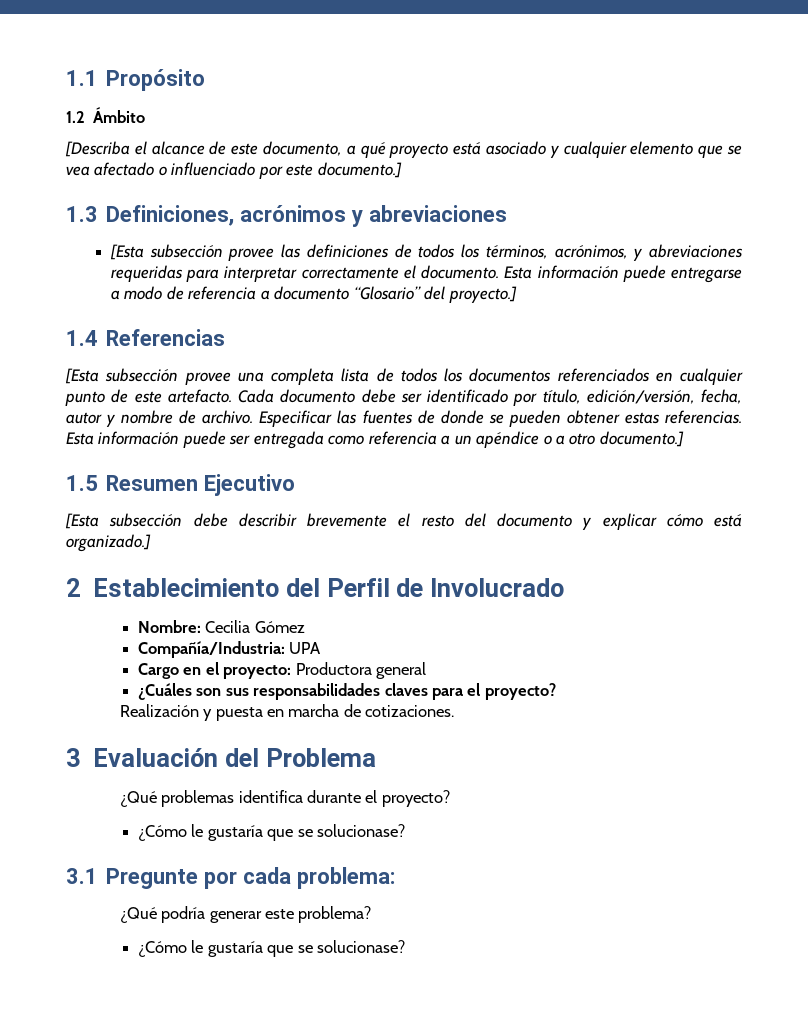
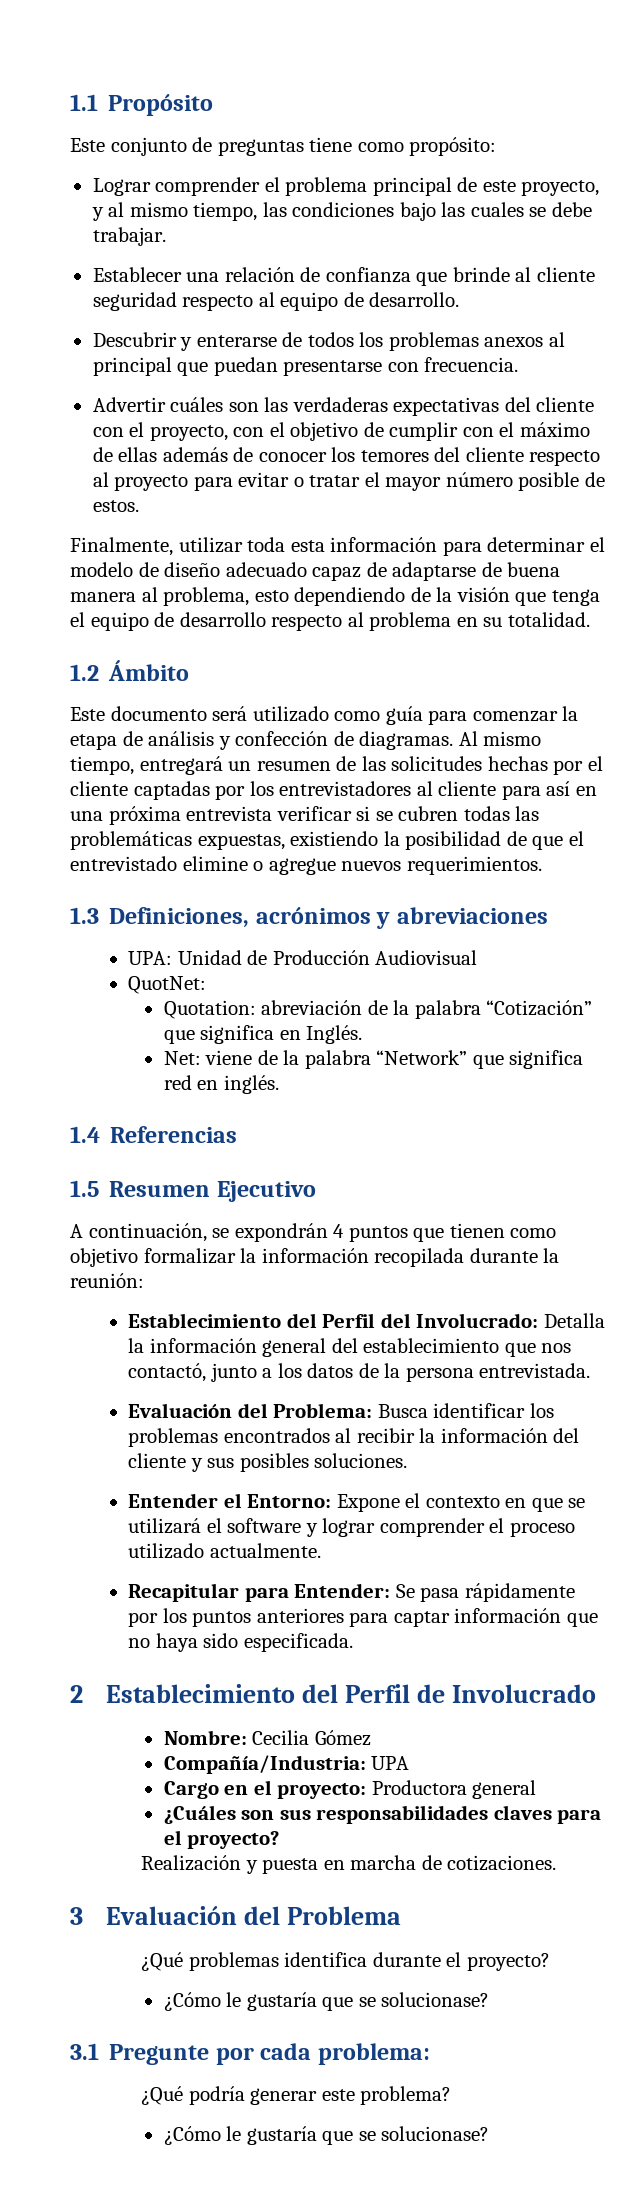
[66,107,146,123] [65,141,742,158] [66,162,402,179] 1.2 Ámbito // [Describa el alcance de este documento, a qué proyecto está asociado y cualquier elemento que se vea afectado o influenciado por este documento.] -> [70,137,497,156] [92,177,600,196] [91,202,592,221] [92,227,166,246] [92,267,595,286] [92,292,460,311] [92,332,565,351] [92,357,519,376] [92,397,595,416] [92,422,590,441] [92,447,601,466] [92,472,605,491] [92,500,139,512] [70,537,605,556] [70,562,561,581] [70,587,600,606] [70,612,590,631] [70,660,190,681] [70,706,579,725] [70,731,542,750] [70,756,603,775] [70,781,597,800] [70,806,540,825] [70,831,584,850] [70,856,542,875] Este conjunto de preguntas tiene como propósito: // Lograr comprender el problema principal de este proyecto, y al mismo tiempo, las condiciones bajo las cuales se debe trabajar. // Establecer una relación de confianza que brinde al cliente seguridad respecto al equipo de desarrollo. // Descubrir y enterarse de todos los problemas anexos al principal que puedan presentarse con frecuencia. // Advertir cuáles son las verdaderas expectativas del cliente con el proyecto, con el objetivo de cumplir con el máximo de ellas además de conocer los temores del cliente respecto al proyecto para evitar o tratar el mayor número posible de estos. // Finalmente, utilizar toda esta información para determinar el modelo de diseño adecuado capaz de adaptarse de buena manera al problema, esto dependiendo de la visión que tenga el equipo de desarrollo respecto al problema en su totalidad. // 1.2 Ámbito // Este documento será utilizado como guía para comenzar la etapa de análisis y confección de diagramas. Al mismo tiempo, entregará un resumen de las solicitudes hechas por el cliente captadas por los entrevistadores al cliente para así en una próxima entrevista verificar si se cubren todas las problemáticas expuestas, existiendo la posibilidad de que el entrevistado elimine o agregue nuevos requerimientos.
[109,244,743,261] [110,265,742,283] [110,286,517,303] [66,329,226,346] [65,368,743,385] [65,389,742,406] [66,410,742,427] [66,431,684,449] [66,474,296,496] [65,513,742,530] [66,534,151,552] [Esta subsección provee las definiciones de todos los términos, acrónimos, y abreviaciones requeridas para interpretar correctamente el documento. Esta información puede entregarse a modo de referencia a documento “Glosario” del proyecto.] // 1.4 Referencias // [Esta subsección provee una completa lista de todos los documentos referenciados en cualquier punto de este artefacto. Cada documento debe ser identificado por título, edición/versión, fecha, autor y nombre de archivo. Especificar las fuentes de donde se pueden obtener estas referencias. Esta información puede ser entregada como referencia a un apéndice o a otro documento.] // 1.5 Resumen Ejecutivo // [Esta subsección debe describir brevemente el resto del documento y explicar cómo está organizado.] -> [128,950,478,965] [128,976,207,994] [163,1000,593,1019] [163,1025,363,1044] [163,1050,584,1069] [163,1075,279,1094] [70,1126,238,1143] [70,1180,316,1202] [70,1223,557,1242] [70,1248,560,1267] [70,1273,144,1288] [128,1313,605,1328] [128,1338,572,1357] [128,1363,591,1382] [128,1403,554,1418] [128,1428,580,1447] [128,1453,408,1472] [128,1493,586,1512] [128,1518,575,1537] [128,1543,321,1559] [128,1583,575,1602] [128,1608,598,1627] [128,1633,353,1652] UPA: Unidad de Producción Audiovisual // QuotNet: // Quotation: abreviación de la palabra “Cotización” que significa en Inglés. // Net: viene de la palabra “Network” que significa red en inglés. // 1.4 Referencias // 1.5 Resumen Ejecutivo // A continuación, se expondrán 4 puntos que tienen como objetivo formalizar la información recopilada durante la reunión: // Establecimiento del Perfil del Involucrado: Detalla la información general del establecimiento que nos contactó, junto a los datos de la persona entrevistada. // Evaluación del Problema: Busca identificar los problemas encontrados al recibir la información del cliente y sus posibles soluciones. // Entender el Entorno: Expone el contexto en que se utilizará el software y lograr comprender el proceso utilizado actualmente. // Recapitular para Entender: Se pasa rápidamente por los puntos anteriores para captar información que no haya sido especificada.

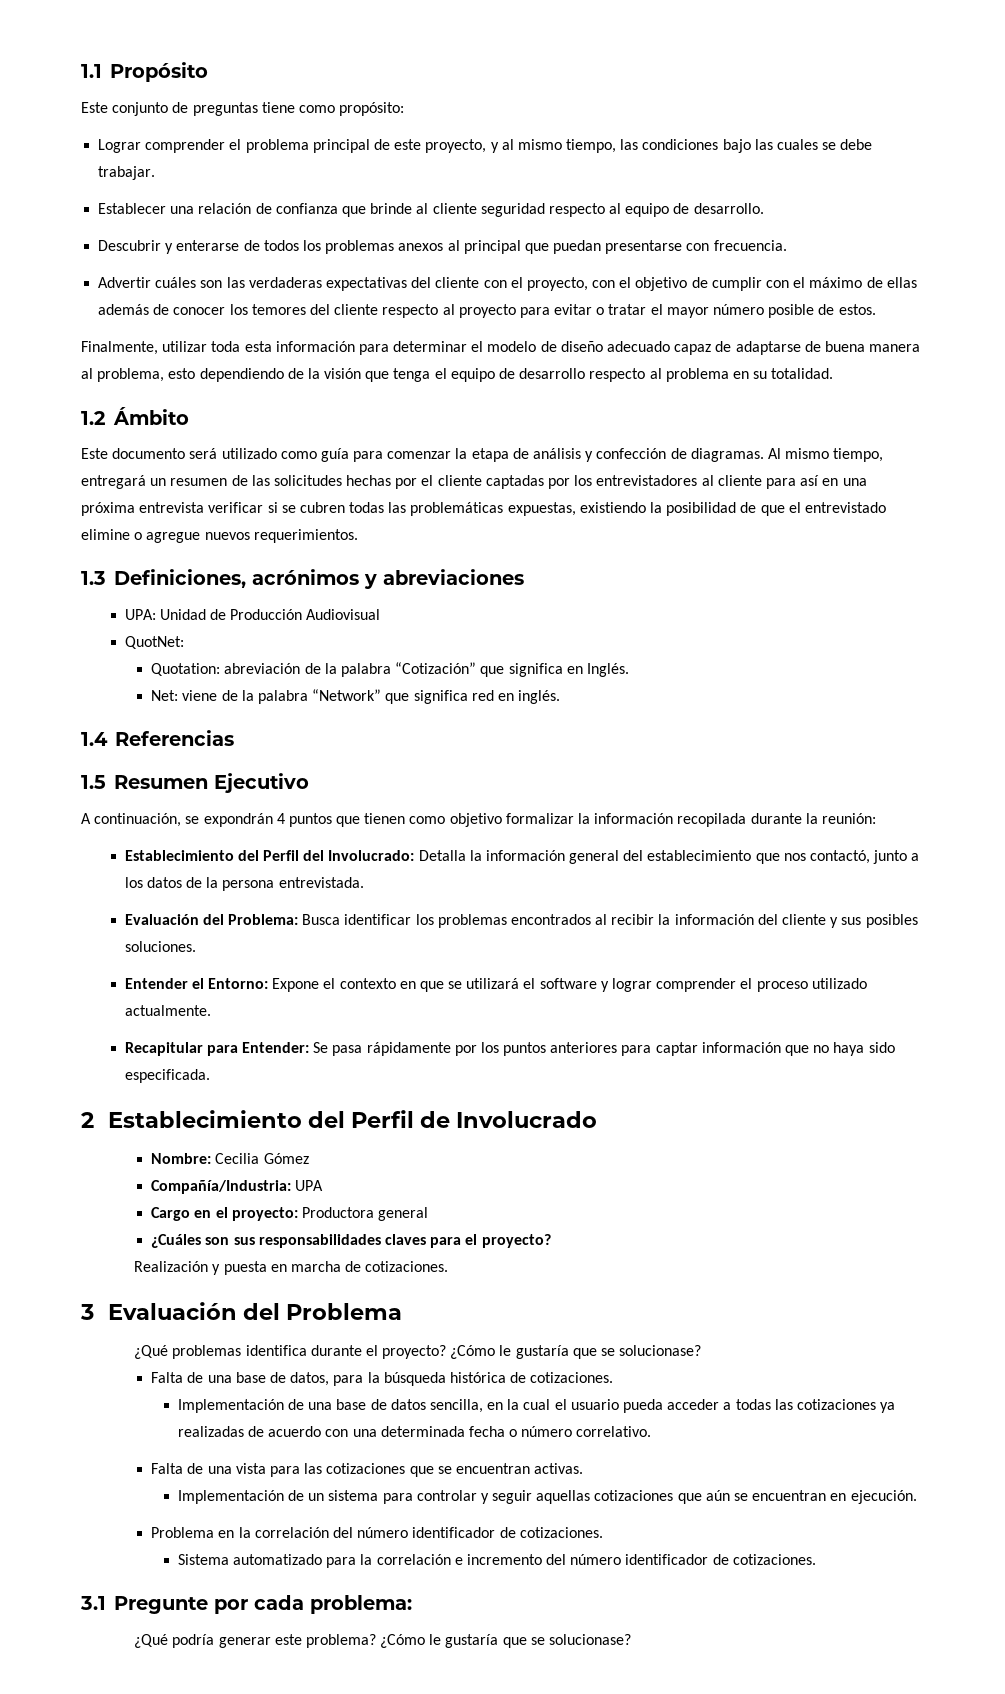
[163,1992,490,2011] // ¿Cómo le gustaría que se solucionase? -> [450,1345,702,1359] [151,1372,614,1386] [177,1399,896,1413] [177,1426,652,1437] [151,1463,584,1477] [177,1490,917,1504] [151,1527,603,1538] [177,1554,816,1568] ¿Cómo le gustaría que se solucionase? // Falta de una base de datos, para la búsqueda histórica de cotizaciones. // Implementación de una base de datos sencilla, en la cual el usuario pueda acceder a todas las cotizaciones ya realizadas de acuerdo con una determinada fecha o número correlativo. // Falta de una vista para las cotizaciones que se encuentran activas. // Implementación de un sistema para controlar y seguir aquellas cotizaciones que aún se encuentran en ejecución. // Problema en la correlación del número identificador de cotizaciones. // Sistema automatizado para la correlación e incremento del número identificador de cotizaciones.
(452, 2095) // -> (376, 1641) none

